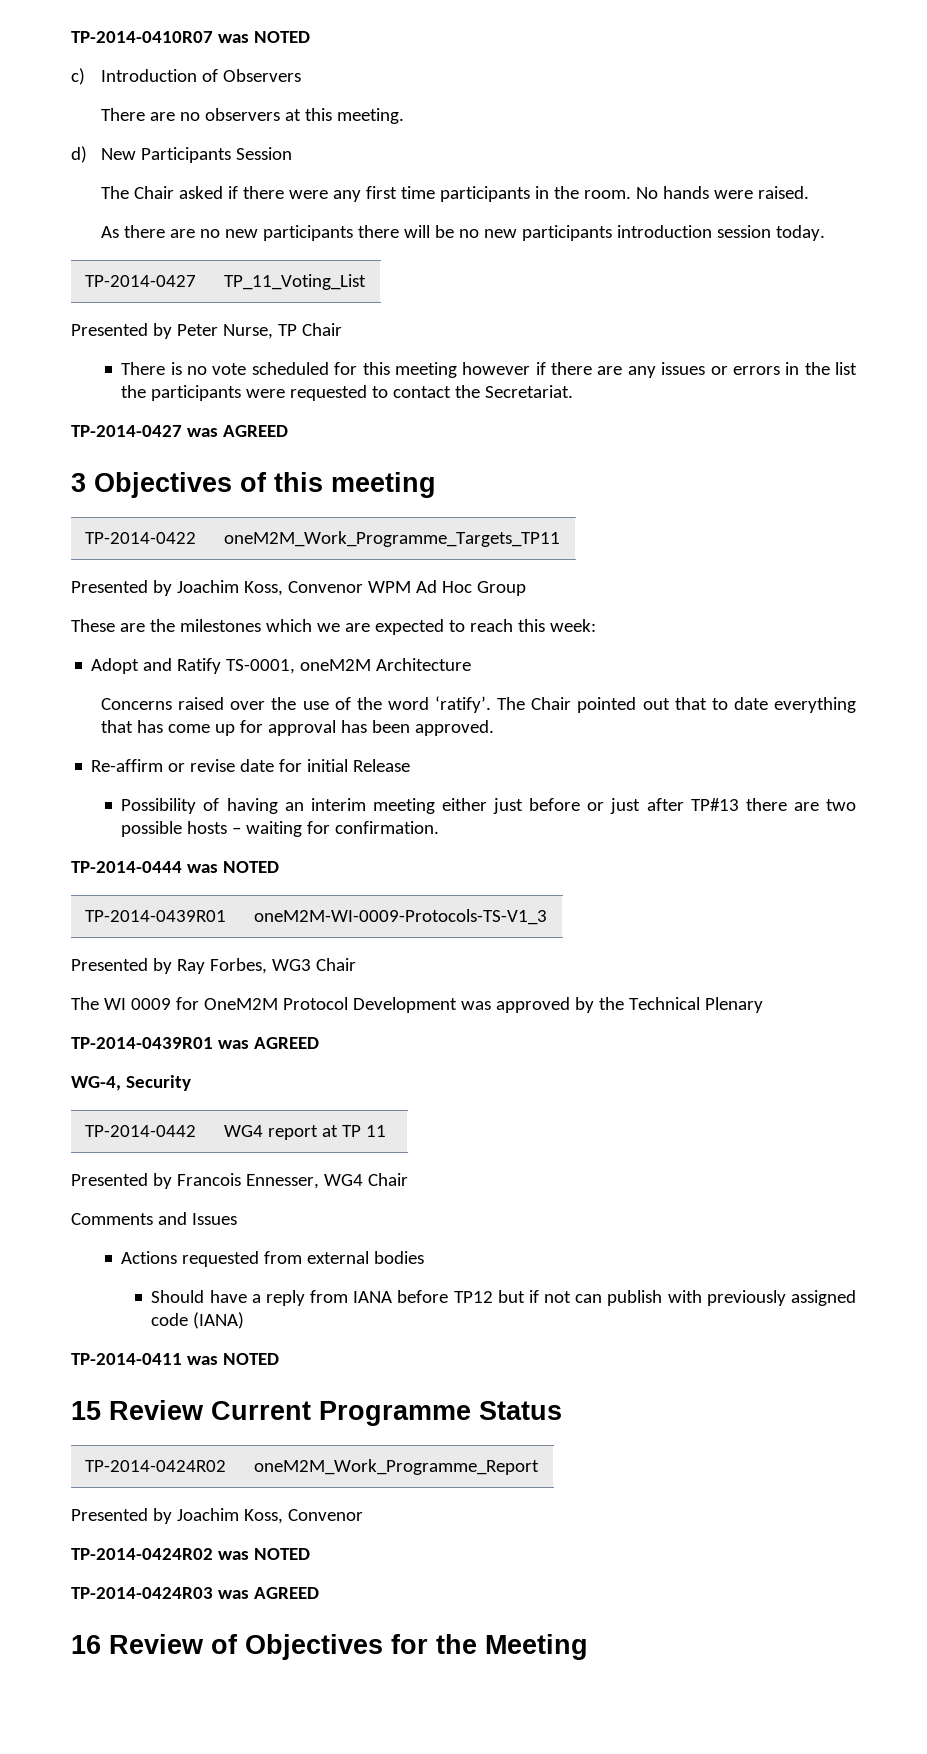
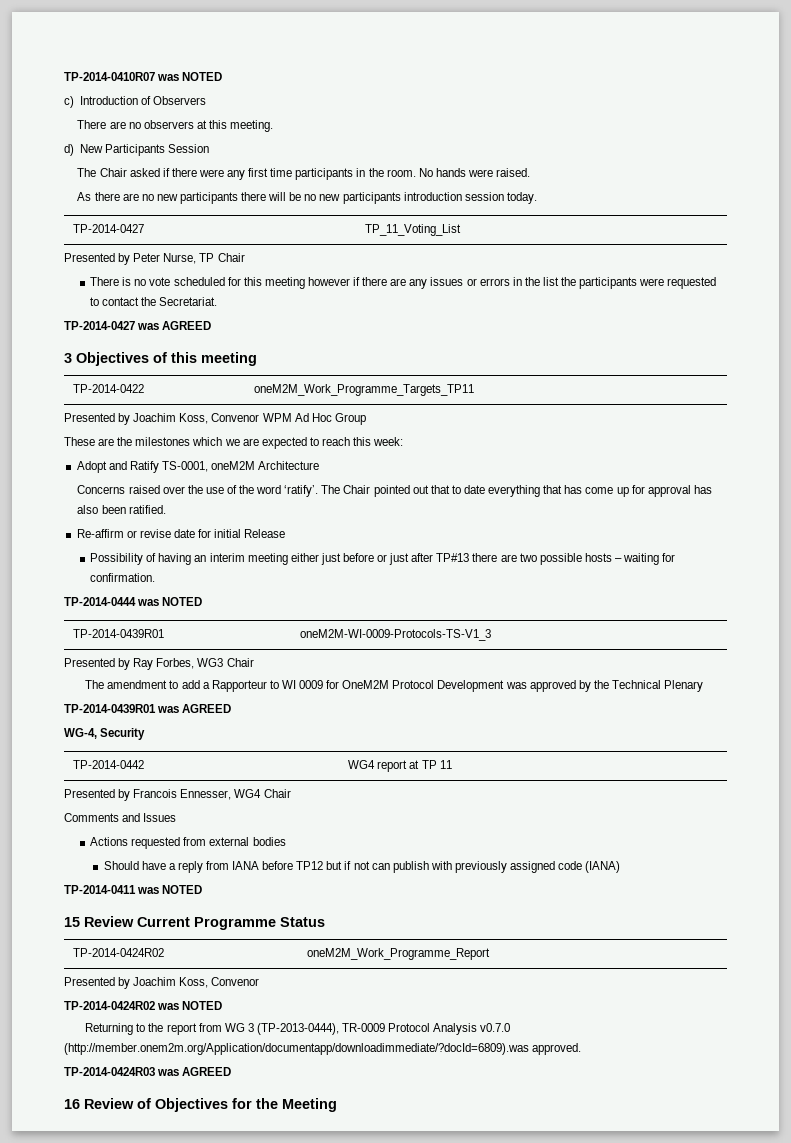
[371,720,494,736] been approved. -> [77,505,166,514] also been ratified.
(99, 1003) none -> [107,680,279,692] amendment to add a Rapporteur to
(310, 1554) none -> [85,1023,511,1035] [64,1043,582,1055] // Returning to the report from WG 3 (TP-2013-0444), TR-0009 Protocol Analysis v0.7.0 (http://member.onem2m.org/Application/documentapp/downloadimmediate/?docId=6809).was approved.

